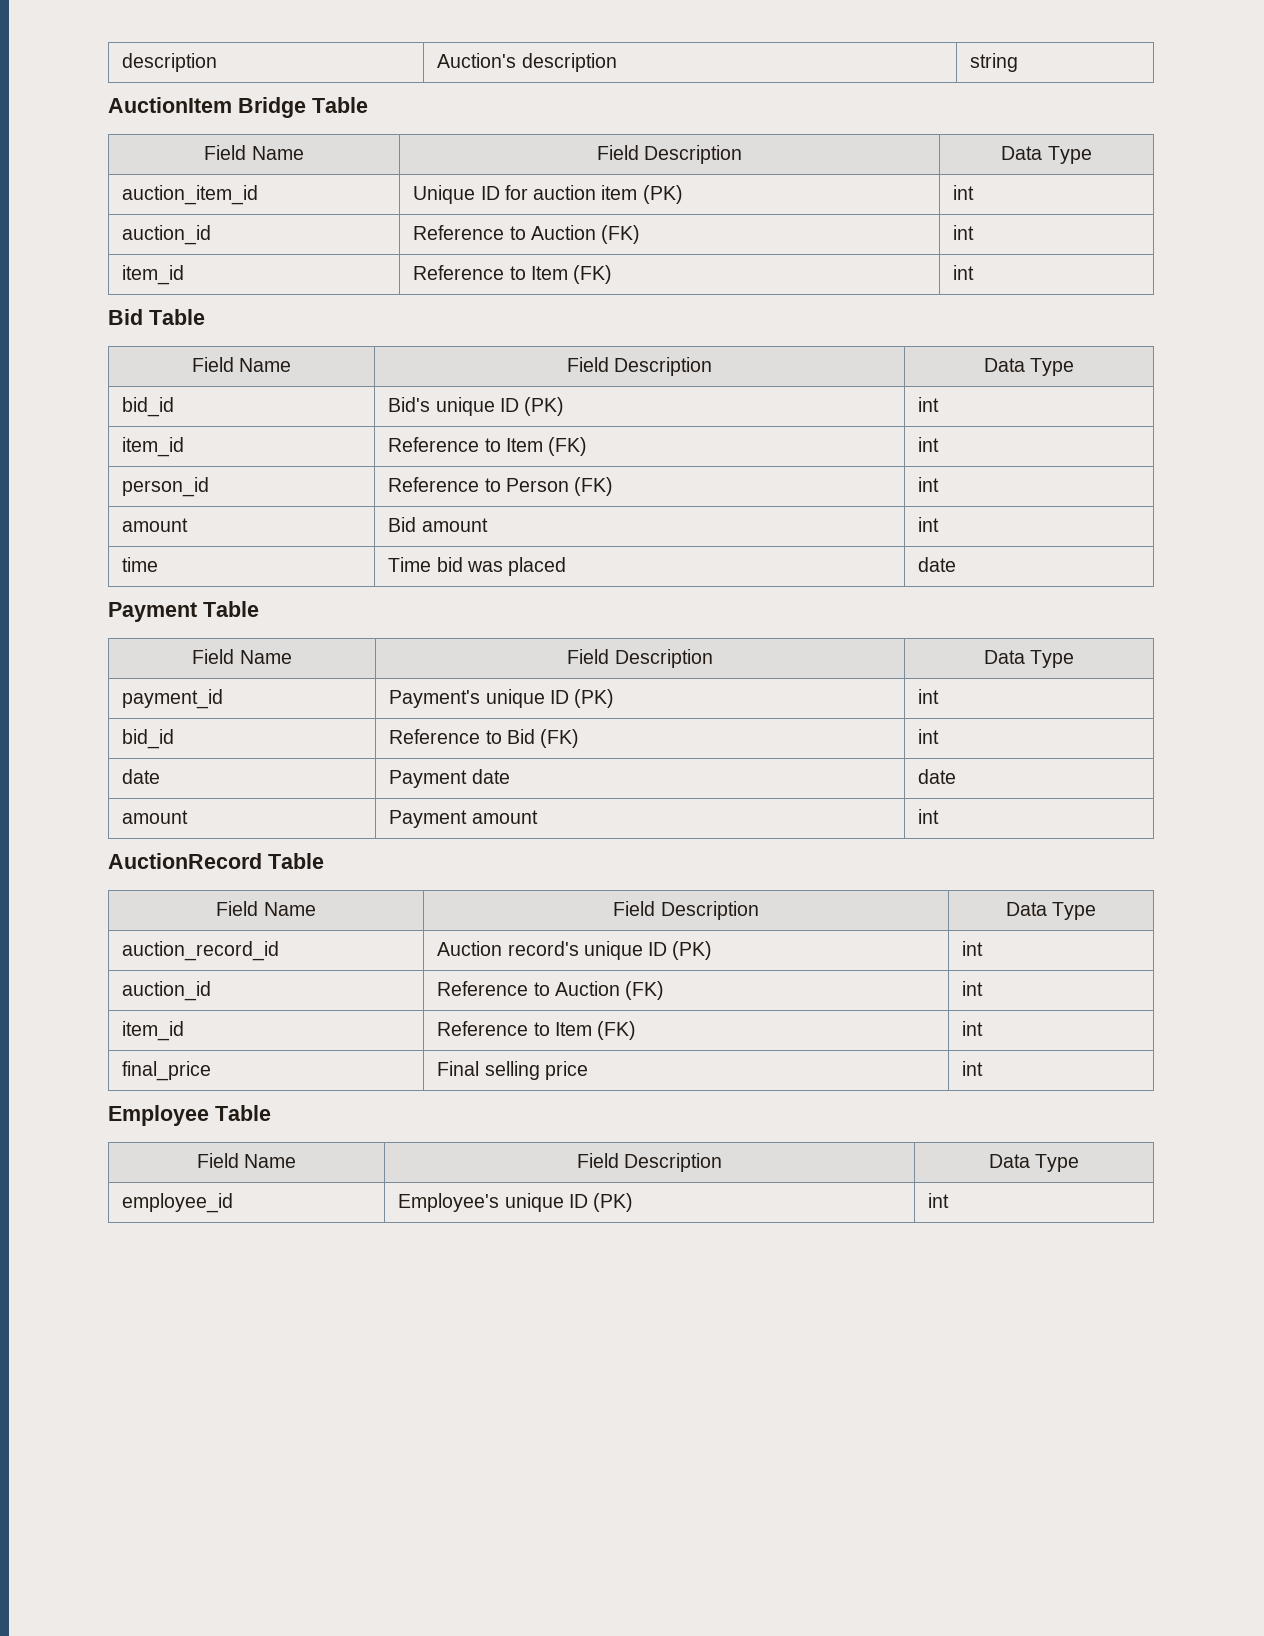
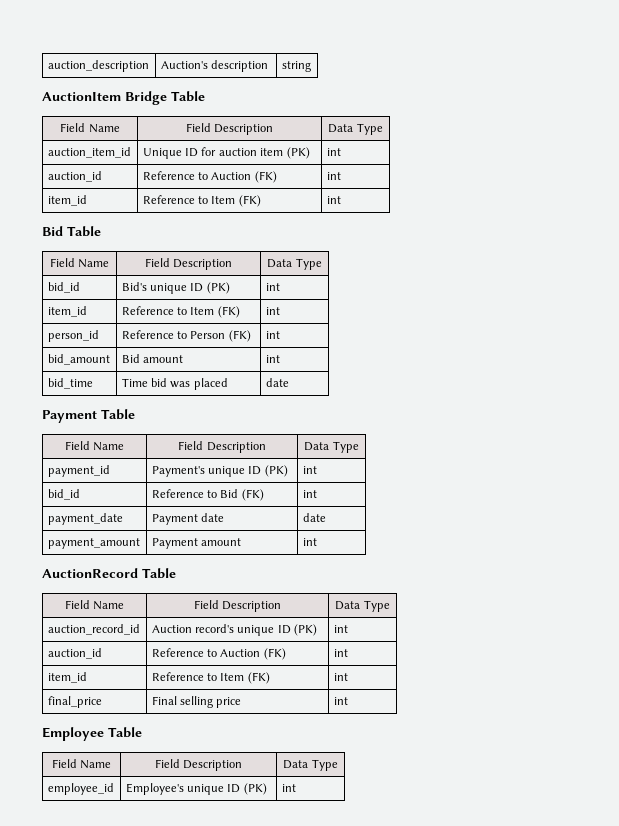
[122,53,218,72] description -> [47,60,149,72] auction_description
[122,518,189,532] amount -> [47,354,110,365] bid_amount
[122,557,159,572] time -> [47,378,93,389] bid_time
[122,769,161,784] date -> [47,513,123,525] payment_date
[122,810,189,824] amount -> [47,538,140,549] payment_amount

